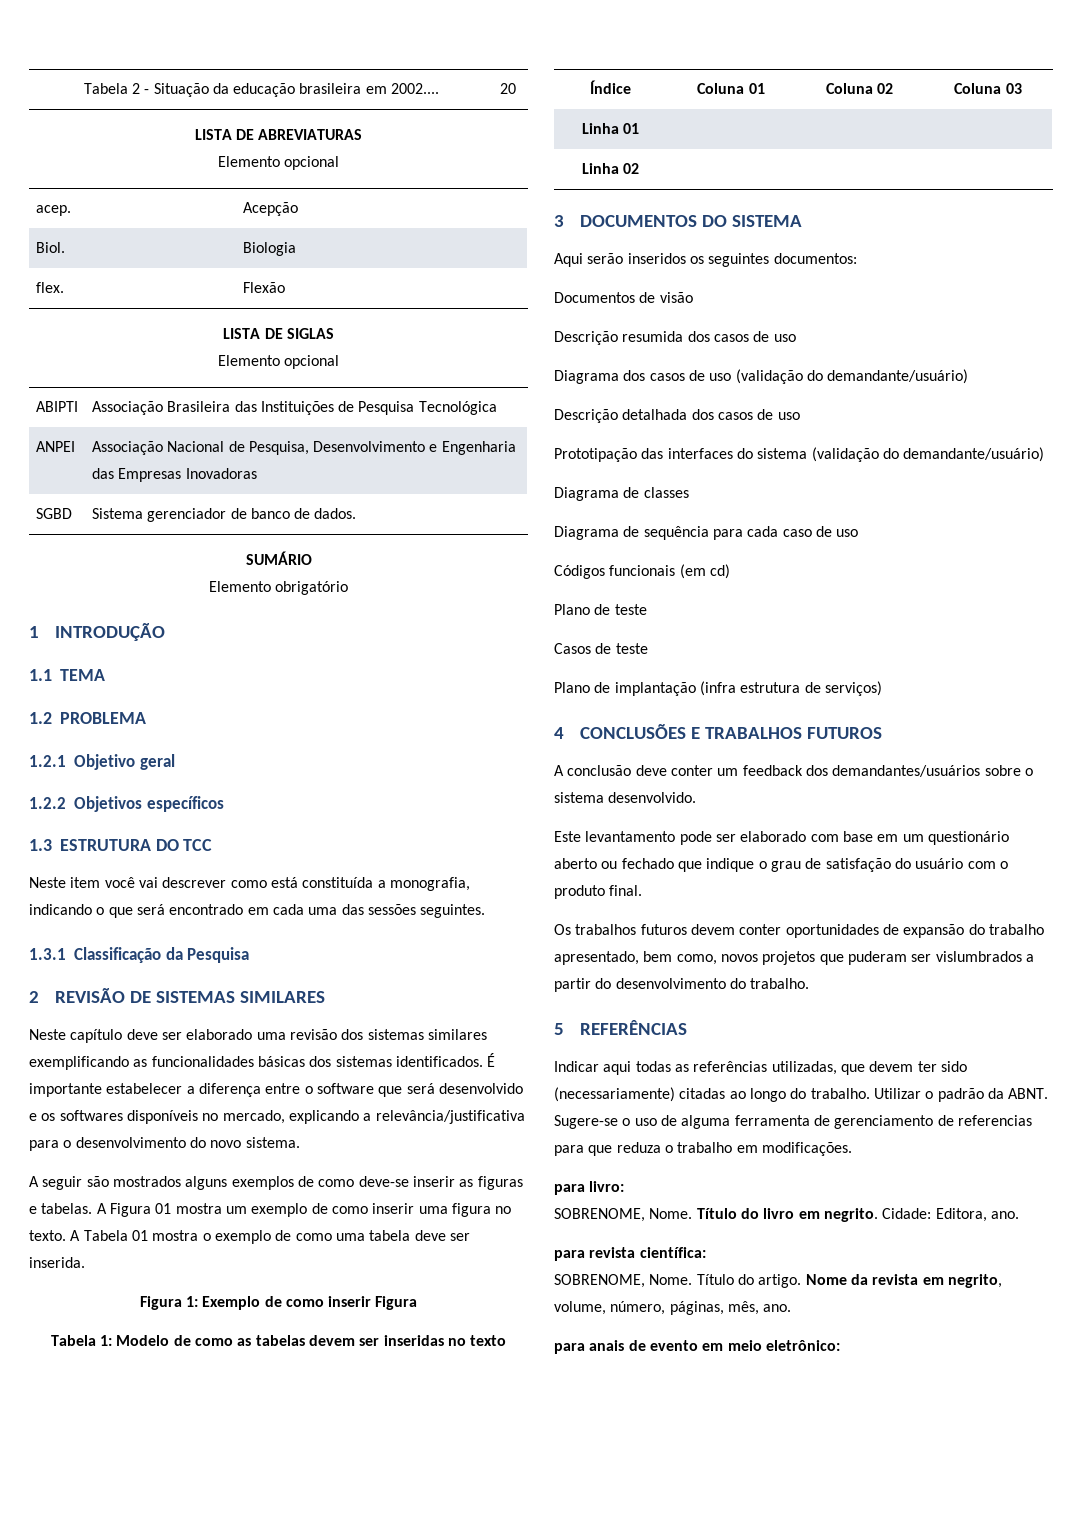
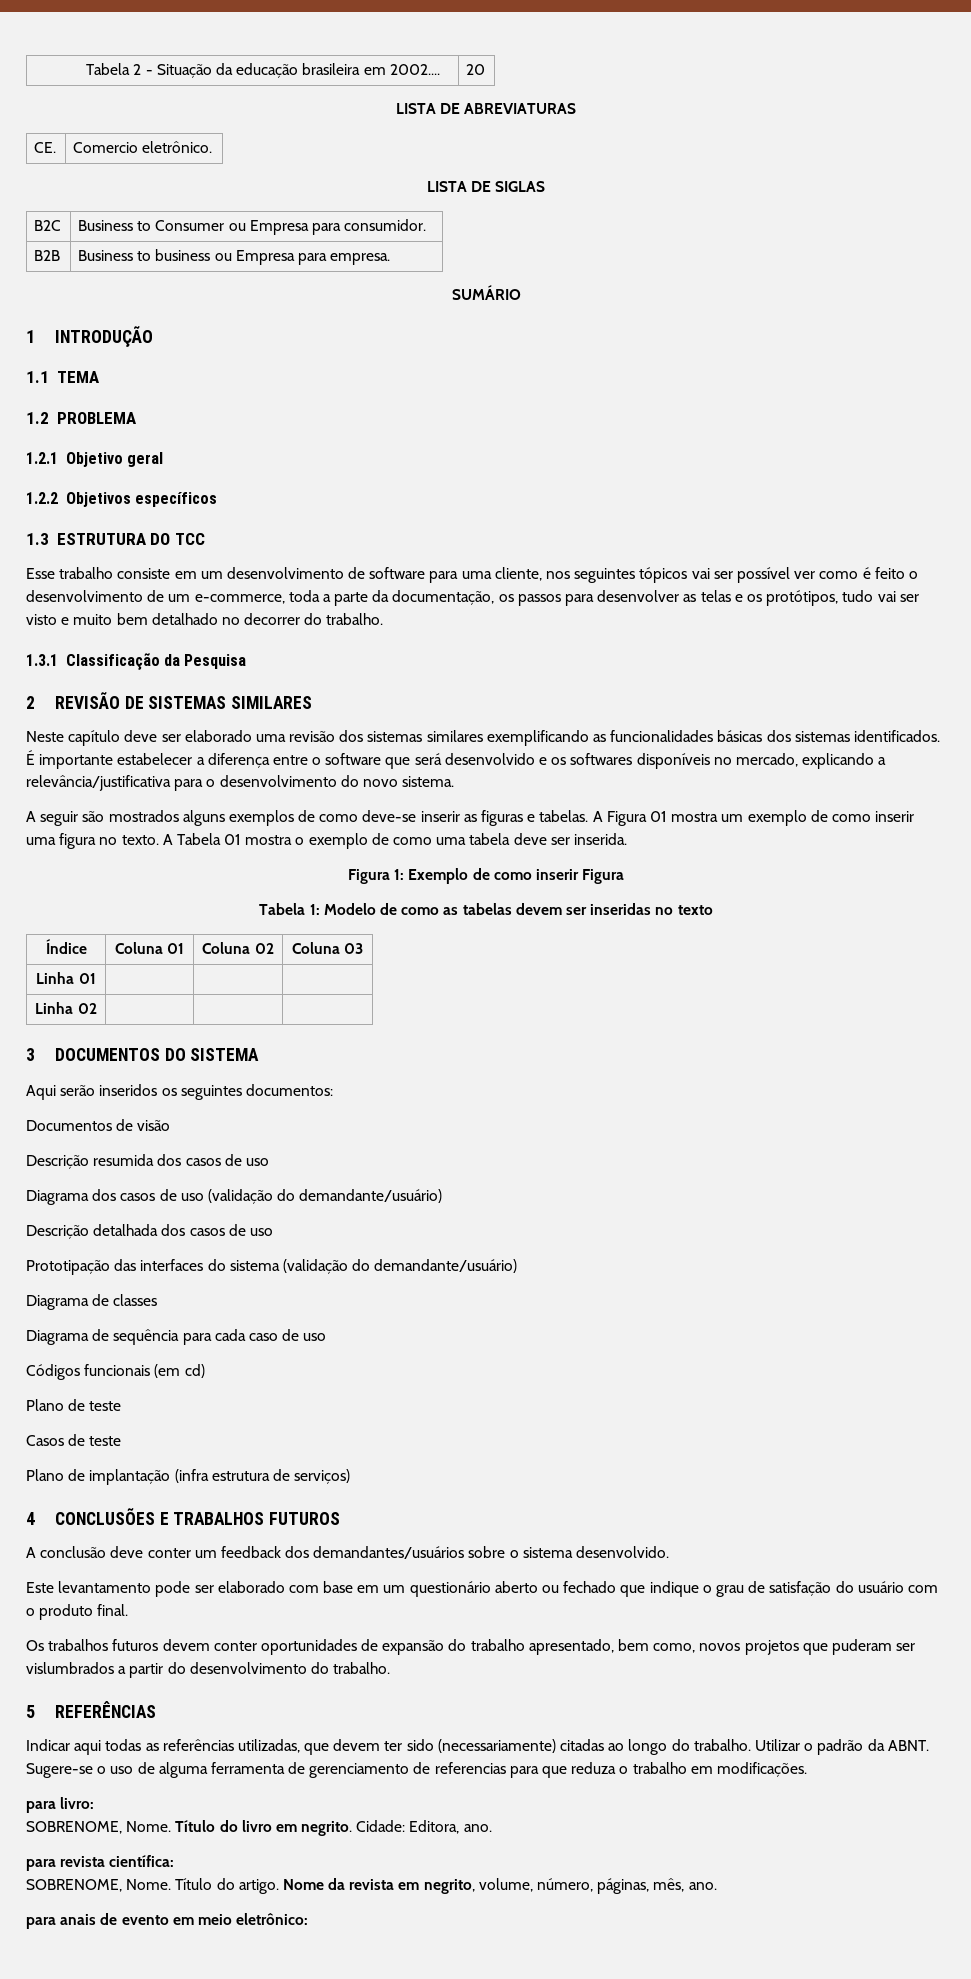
[217,156,340,170] [35,205,71,216] [242,202,298,216] [35,242,65,253] [242,242,296,256] [35,282,64,293] [242,282,285,293] [223,328,334,339] [217,355,340,369] [35,401,78,412] [91,401,497,415] [35,441,75,452] [91,441,516,455] [91,468,257,482] [35,508,72,519] [91,508,357,522] // Elemento opcional // acep. | Acepção // Biol. | Biologia // flex. | Flexão // LISTA DE SIGLAS // Elemento opcional // ABIPTI | Associação Brasileira das Instituições de Pesquisa Tecnológica // ANPEI | Associação Nacional de Pesquisa, Desenvolvimento e Engenharia das Empresas Inovadoras // SGBD | Sistema gerenciador de banco de dados. -> [34,142,57,153] [73,141,213,153] [426,181,546,192] [34,220,62,231] [78,219,427,235] [34,250,61,261] [78,249,391,265] // CE. | Comercio eletrônico. // LISTA DE SIGLAS // B2C | Business to Consumer ou Empresa para consumidor. // B2B | Business to business ou Empresa para empresa.
[208,581,349,595] // Elemento obrigatório -> (521, 292) none
[29,877,470,891] [29,904,486,918] Neste item você vai descrever como está constituída a monografia, indicando o que será encontrado em cada uma das sessões seguintes. -> [26,567,918,583] [26,590,919,606] [26,613,384,625] Esse trabalho consiste em um desenvolvimento de software para uma cliente, nos seguintes tópicos vai ser possível ver como é feito o desenvolvimento de um e-commerce, toda a parte da documentação, os passos para desenvolver as telas e os protótipos, tudo vai ser visto e muito bem detalhado no decorrer do trabalho.

